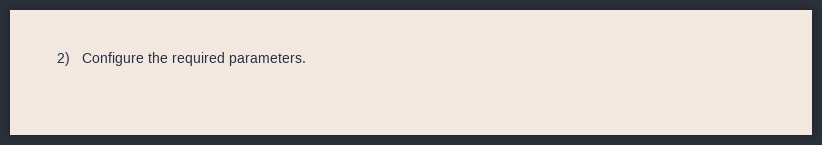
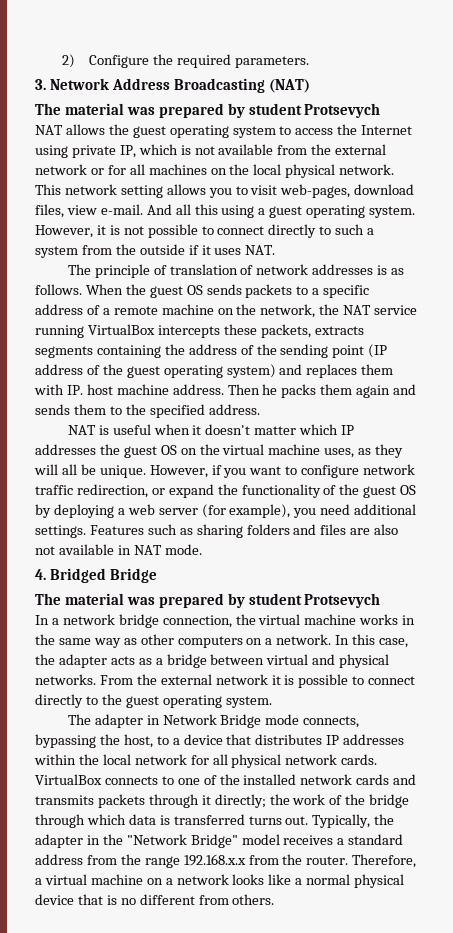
(307, 59) none -> [35,78,310,93] [35,103,381,118] [35,124,413,138] [35,144,387,158] [35,164,395,178] [35,184,415,198] [35,204,416,218] [35,224,375,238] [35,244,276,258] [67,264,405,278] [35,284,370,298] [35,304,418,318] [35,324,364,338] [35,344,388,358] [35,364,394,378] [34,384,417,398] [35,404,260,418] [67,424,355,435] [35,444,404,458] [34,464,416,478] [35,484,417,498] [35,504,417,518] [35,524,399,538] [35,544,202,555] [35,568,157,583] [35,593,381,608] [35,614,416,628] [35,634,409,648] [35,654,390,668] [35,674,416,688] [35,694,272,708] [67,714,360,728] [35,734,405,748] [34,754,378,768] [35,774,417,785] [35,794,410,808] [35,814,395,828] [35,834,404,848] [35,854,417,868] [35,874,405,888] [35,894,275,905] // 3. Network Address Broadcasting (NAT) // The material was prepared by student Protsevych // NAT allows the guest operating system to access the Internet using private IP, which is not available from the external network or for all machines on the local physical network. This network setting allows you to visit web-pages, download files, view e-mail. And all this using a guest operating system. However, it is not possible to connect directly to such a system from the outside if it uses NAT. // The principle of translation of network addresses is as follows. When the guest OS sends packets to a specific address of a remote machine on the network, the NAT service running VirtualBox intercepts these packets, extracts segments containing the address of the sending point (IP address of the guest operating system) and replaces them with IP. host machine address. Then he packs them again and sends them to the specified address. // NAT is useful when it doesn't matter which IP addresses the guest OS on the virtual machine uses, as they will all be unique. However, if you want to configure network traffic redirection, or expand the functionality of the guest OS by deploying a web server (for example), you need additional settings. Features such as sharing folders and files are also not available in NAT mode. // 4. Bridged Bridge // The material was prepared by student Protsevych // In a network bridge connection, the virtual machine works in the same way as other computers on a network. In this case, the adapter acts as a bridge between virtual and physical networks. From the external network it is possible to connect directly to the guest operating system. // The adapter in Network Bridge mode connects, bypassing the host, to a device that distributes IP addresses within the local network for all physical network cards. VirtualBox connects to one of the installed network cards and transmits packets through it directly; the work of the bridge through which data is transferred turns out. Typically, the adapter in the "Network Bridge" model receives a standard address from the range 192.168.x.x from the router. Therefore, a virtual machine on a network looks like a normal physical device that is no different from others.

